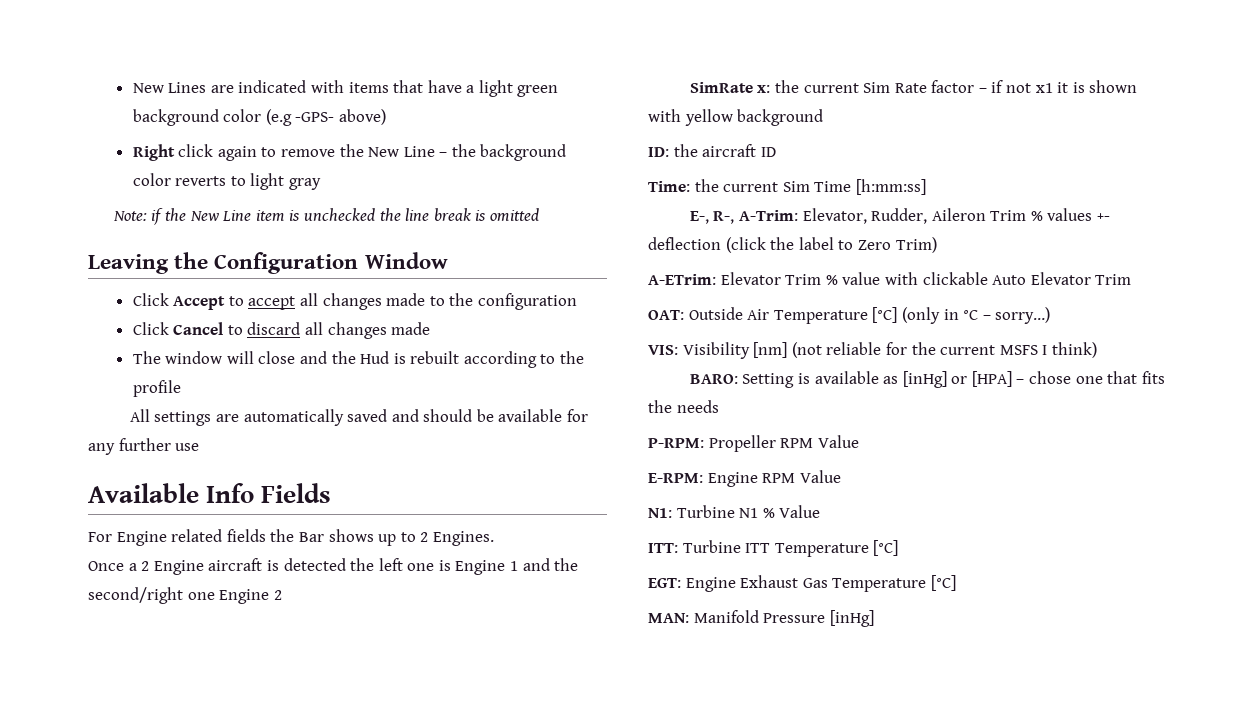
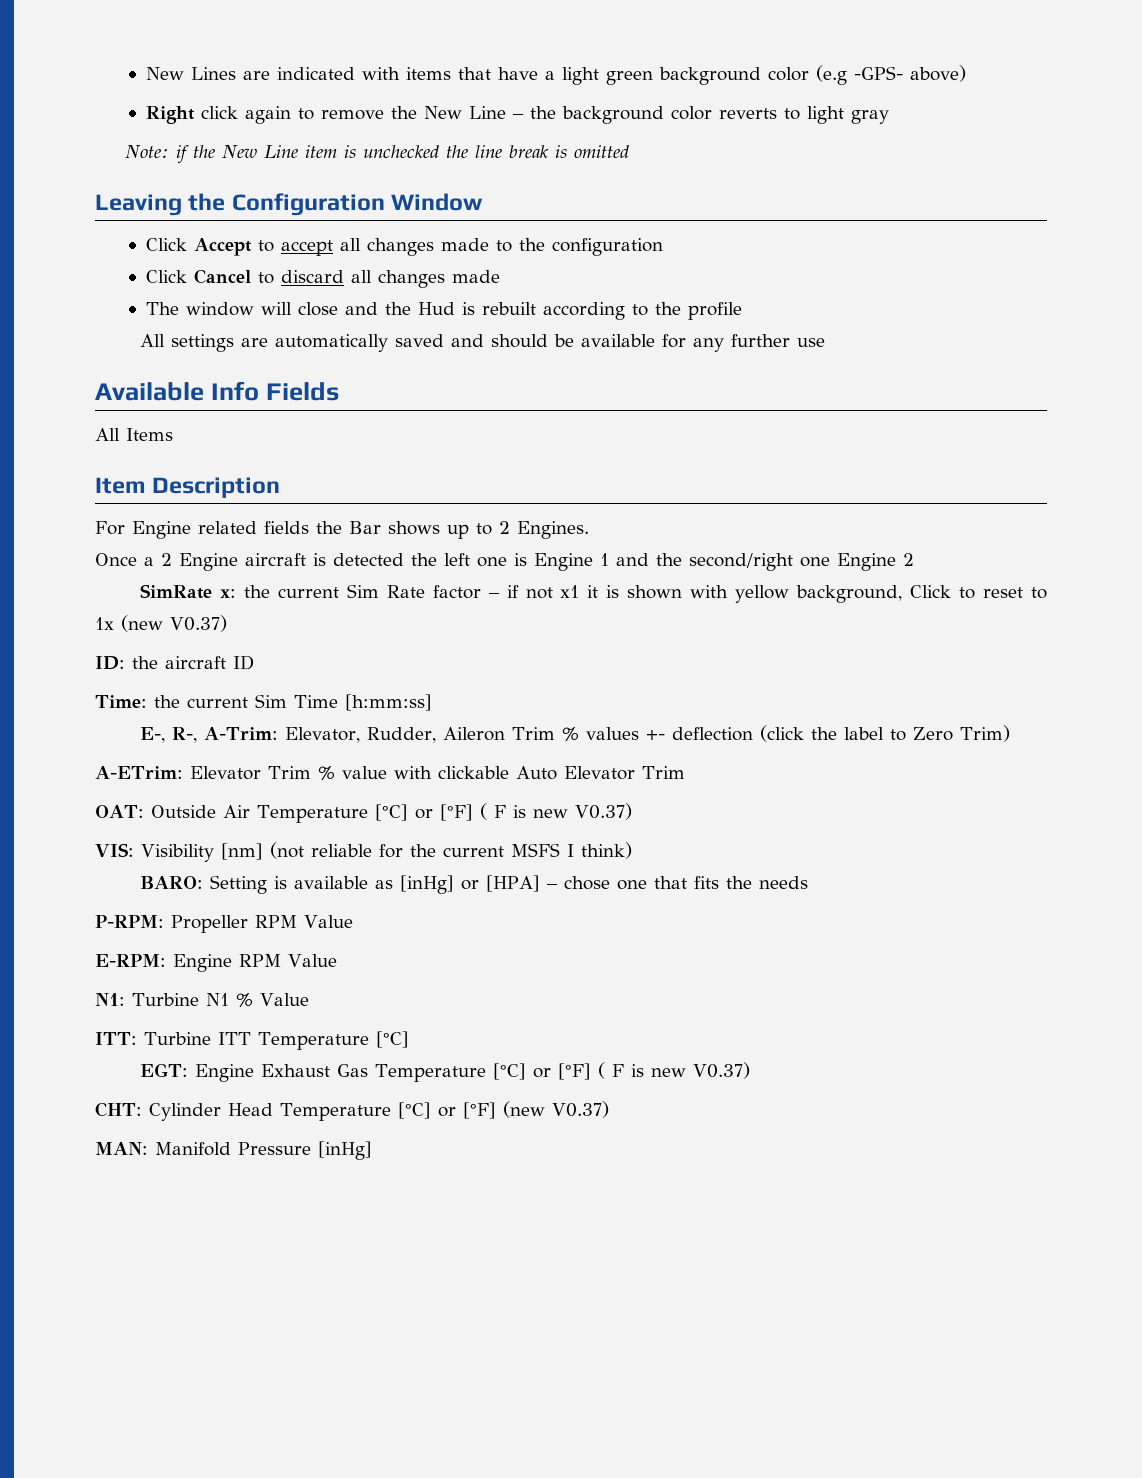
(332, 493) none -> [95,428,173,441] [95,477,281,498] // All Items // Item Description
[737,109,824,126] background -> [796,585,1047,603] [95,615,227,632] background, Click to reset to 1x (new V0.37)
[901,307,1051,324] (only in °C – sorry…) -> [414,803,632,821] or [°F] ( F is new V0.37)
(956, 583) none -> [532,1062,750,1080] [95,1101,609,1121] or [°F] ( F is new V0.37) // CHT: Cylinder Head Temperature [°C] or [°F] (new V0.37)

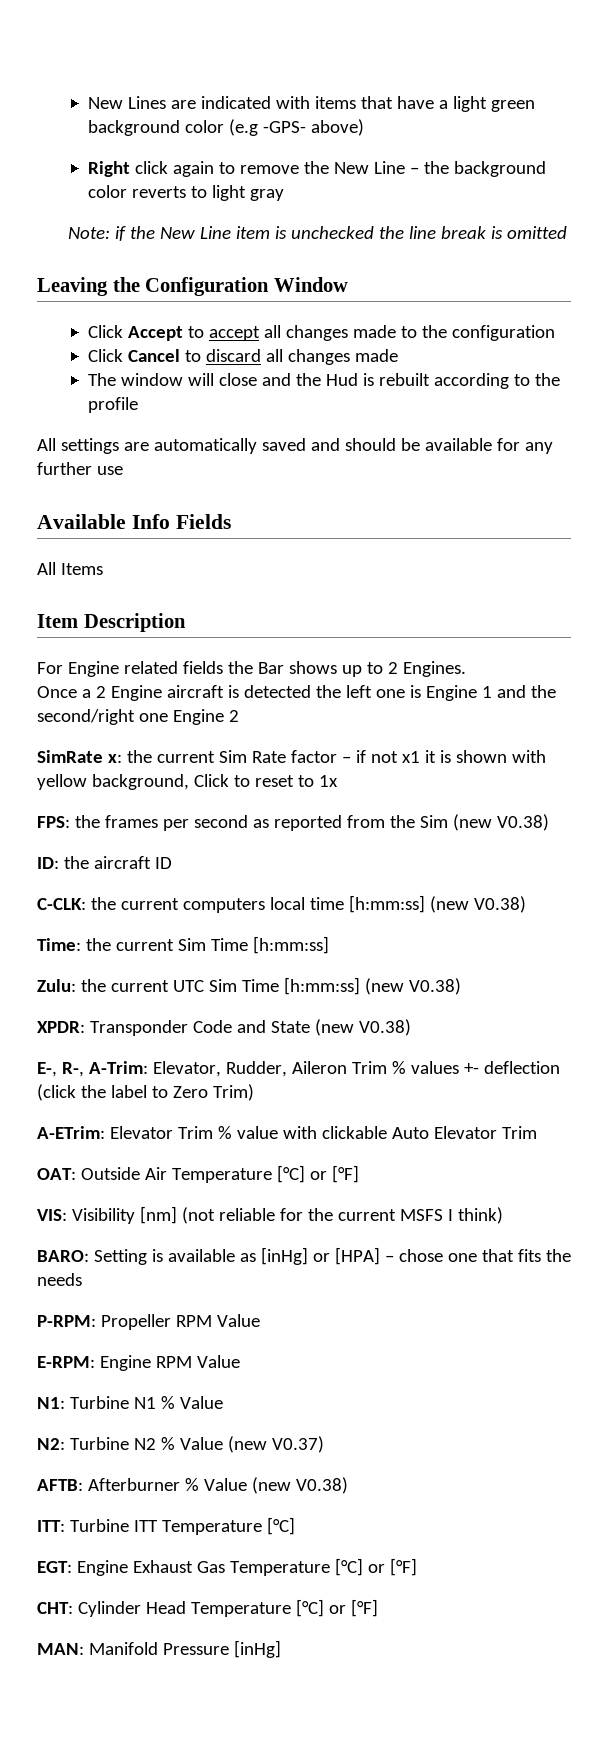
[121,615,227,632] [95,655,254,670] (new V0.37) // ID: the aircraft ID -> [37,814,549,831] [37,856,172,869] [37,895,526,913] // FPS: the frames per second as reported from the Sim (new V0.38) // ID: the aircraft ID // C-CLK: the current computers local time [h:mm:ss] (new V0.38)
(432, 702) none -> [37,977,461,995] [37,1019,411,1036] // Zulu: the current UTC Sim Time [h:mm:ss] (new V0.38) // XPDR: Transponder Code and State (new V0.38)
[479,803,632,820] ( F is new V0.37) -> (359, 1174) none
(309, 999) none -> [37,1436,324,1453] [37,1477,348,1494] // N2: Turbine N2 % Value (new V0.37) // AFTB: Afterburner % Value (new V0.38)
[597,1062,750,1079] ( F is new V0.37) -> (417, 1567) none
[502,1101,609,1118] (new V0.37) -> (378, 1608) none

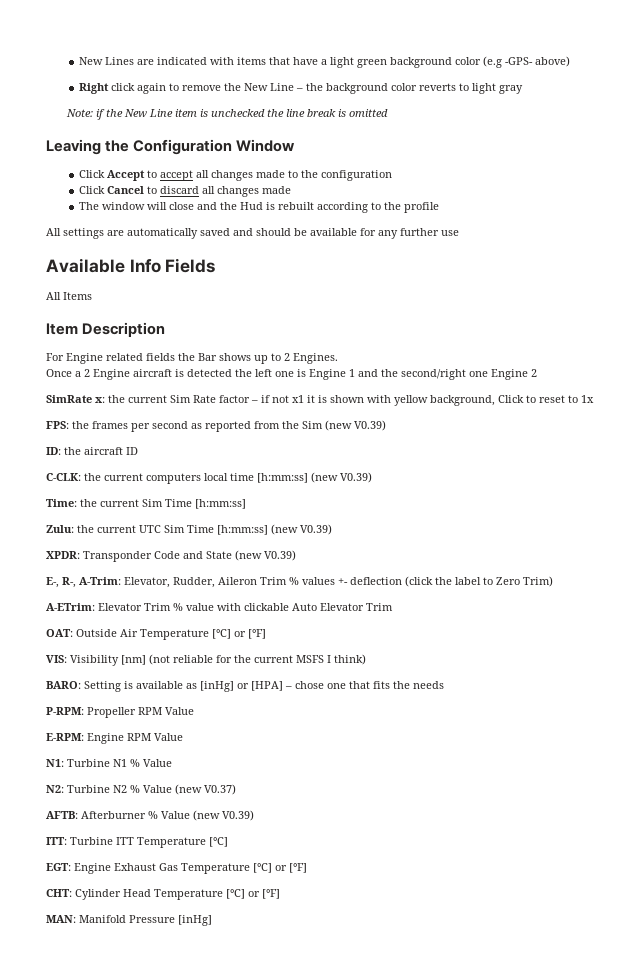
[496,814,549,831] V0.38) -> [354,420,386,431] V0.39)
[473,896,526,913] V0.38) -> [340,472,372,483] V0.39)
[408,978,461,995] V0.38) -> [300,524,332,535] V0.39)
[358,1019,411,1036] V0.38) -> [264,550,296,561] V0.39)
[295,1477,348,1494] V0.38) -> [222,810,254,821] V0.39)

